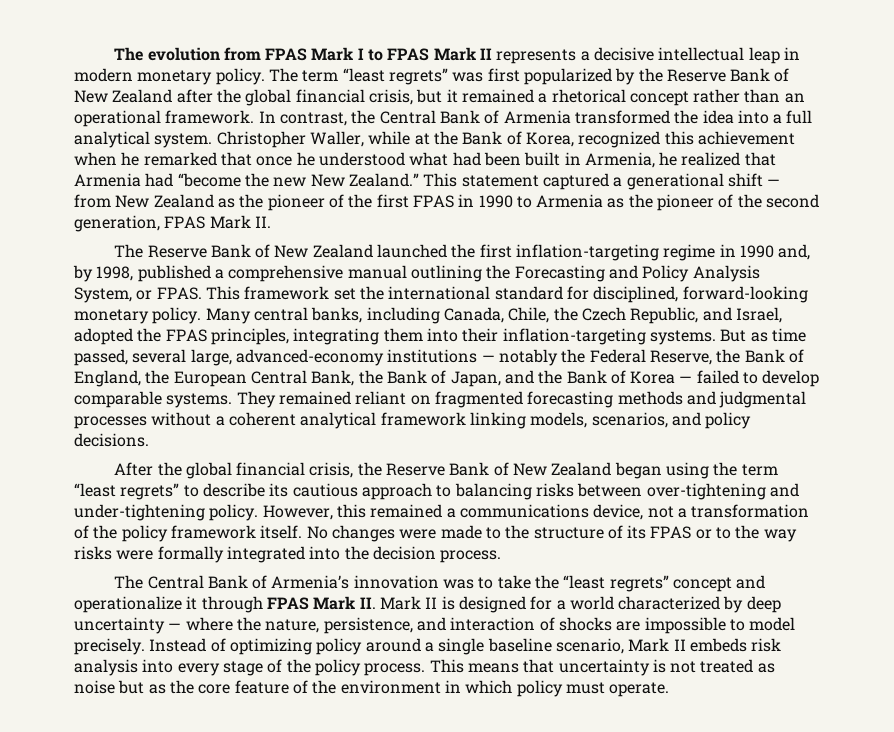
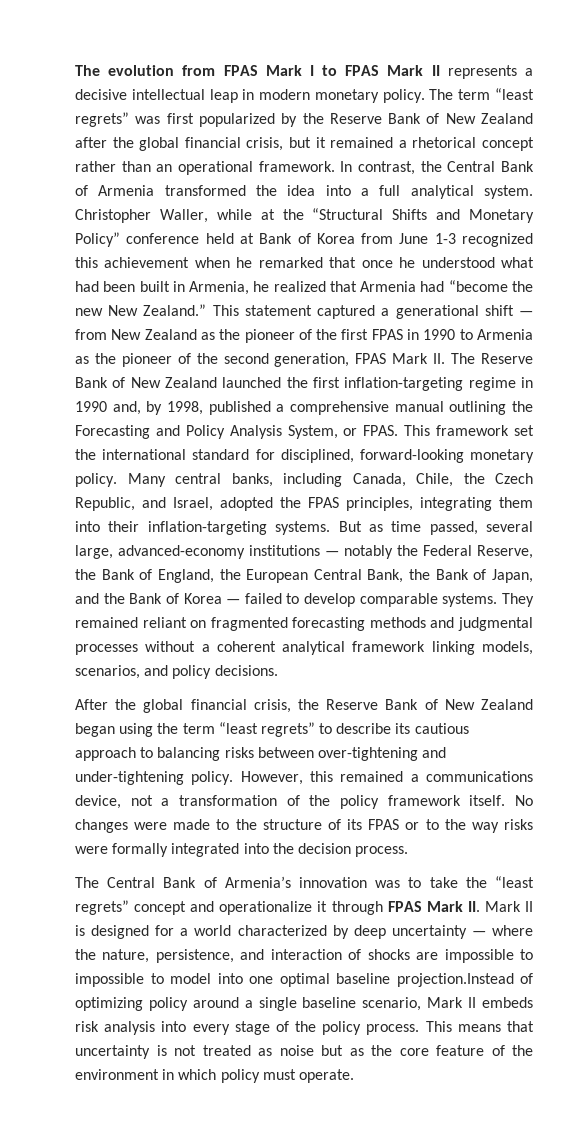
[462,131,574,147] Bank of Korea, -> [312,208,534,223] [75,232,456,247] “Structural Shifts and Monetary Policy” conference held at Bank of Korea from June 1-3
(271, 222) // -> (446, 358) none
[749,617,796,631] [74,638,207,655] model precisely. Instead -> [75,973,514,987] impossible to model into one optimal baseline projection.Instead

